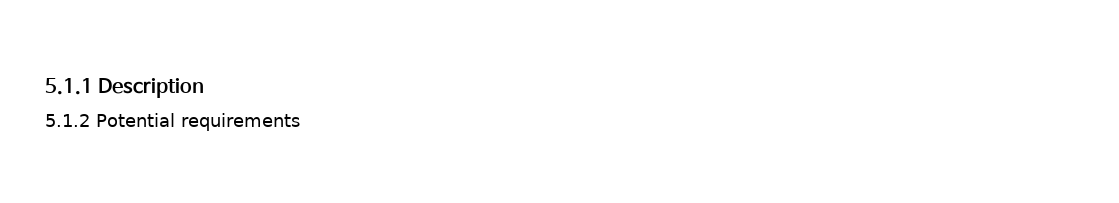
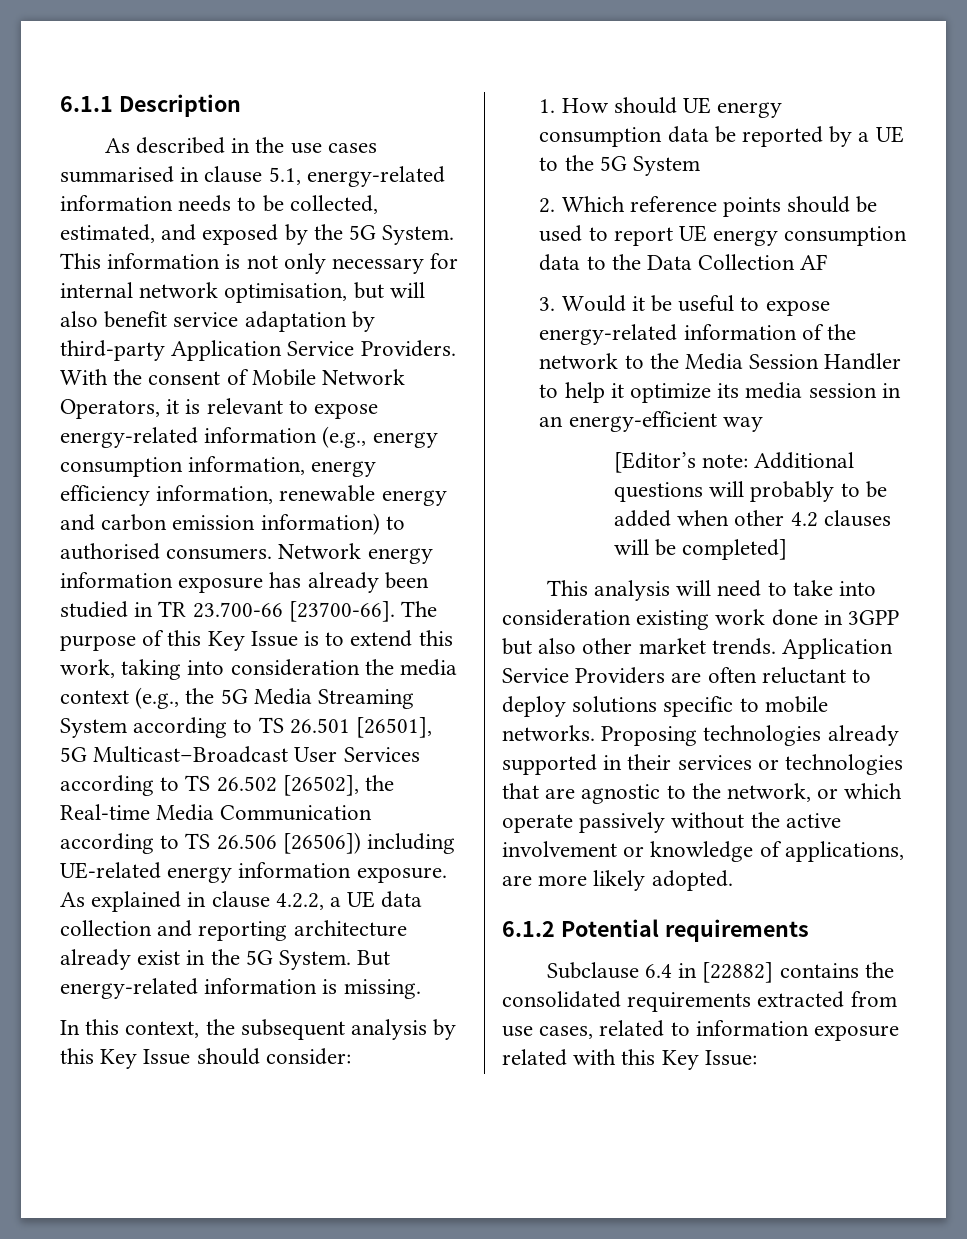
[45,78,93,95] 5.1.1 -> [60,96,113,112] 6.1.1
[45,113,300,131] 5.1.2 Potential requirements -> [104,137,377,154] [60,166,445,187] [60,195,378,214] [60,224,455,245] [60,253,459,274] [60,282,425,303] [60,311,375,332] [60,340,456,361] [60,369,406,386] [60,398,379,419] [60,426,438,448] [60,456,377,477] [60,485,447,506] [60,513,405,535] [60,543,433,564] [60,572,429,593] [60,601,438,622] [60,630,453,651] [60,659,458,680] [60,687,415,709] [60,717,433,738] [60,746,420,763] [60,775,395,796] [60,804,373,821] [60,832,456,854] [60,862,447,883] [60,891,423,912] [60,920,407,941] [60,949,391,970] [60,978,421,999] [60,1019,457,1040] [60,1048,351,1069] [539,97,783,118] [539,126,904,147] [539,155,700,176] [539,196,878,217] [539,225,908,246] [539,254,828,271] [539,295,830,316] [539,324,856,345] [539,353,902,370] [539,382,901,403] [539,411,763,432] [614,452,855,473] [614,481,887,502] [614,510,891,527] [614,539,788,560] [546,580,877,601] [502,609,900,630] [502,638,894,659] [502,667,872,684] [502,696,828,717] [502,725,899,746] [502,754,904,775] [502,783,903,804] [502,812,841,833] [502,841,904,862] [502,870,733,891] [502,919,809,942] [546,962,894,983] [502,991,897,1012] [502,1020,900,1041] [502,1049,757,1070] As described in the use cases summarised in clause 5.1, energy-related information needs to be collected, estimated, and exposed by the 5G System. This information is not only necessary for internal network optimisation, but will also benefit service adaptation by third-party Application Service Providers. With the consent of Mobile Network Operators, it is relevant to expose energy-related information (e.g., energy consumption information, energy efficiency information, renewable energy and carbon emission information) to authorised consumers. Network energy information exposure has already been studied in TR 23.700-66 [23700-66]. The purpose of this Key Issue is to extend this work, taking into consideration the media context (e.g., the 5G Media Streaming System according to TS 26.501 [26501], 5G Multicast–Broadcast User Services according to TS 26.502 [26502], the Real-time Media Communication according to TS 26.506 [26506]) including UE-related energy information exposure. As explained in clause 4.2.2, a UE data collection and reporting architecture already exist in the 5G System. But energy-related information is missing. // In this context, the subsequent analysis by this Key Issue should consider: // 1. How should UE energy consumption data be reported by a UE to the 5G System // 2. Which reference points should be used to report UE energy consumption data to the Data Collection AF // 3. Would it be useful to expose energy-related information of the network to the Media Session Handler to help it optimize its media session in an energy-efficient way // [Editor’s note: Additional questions will probably to be added when other 4.2 clauses will be completed] // This analysis will need to take into consideration existing work done in 3GPP but also other market trends. Application Service Providers are often reluctant to deploy solutions specific to mobile networks. Proposing technologies already supported in their services or technologies that are agnostic to the network, or which operate passively without the active involvement or knowledge of applications, are more likely adopted. // 6.1.2 Potential requirements // Subclause 6.4 in [22882] contains the consolidated requirements extracted from use cases, related to information exposure related with this Key Issue:

